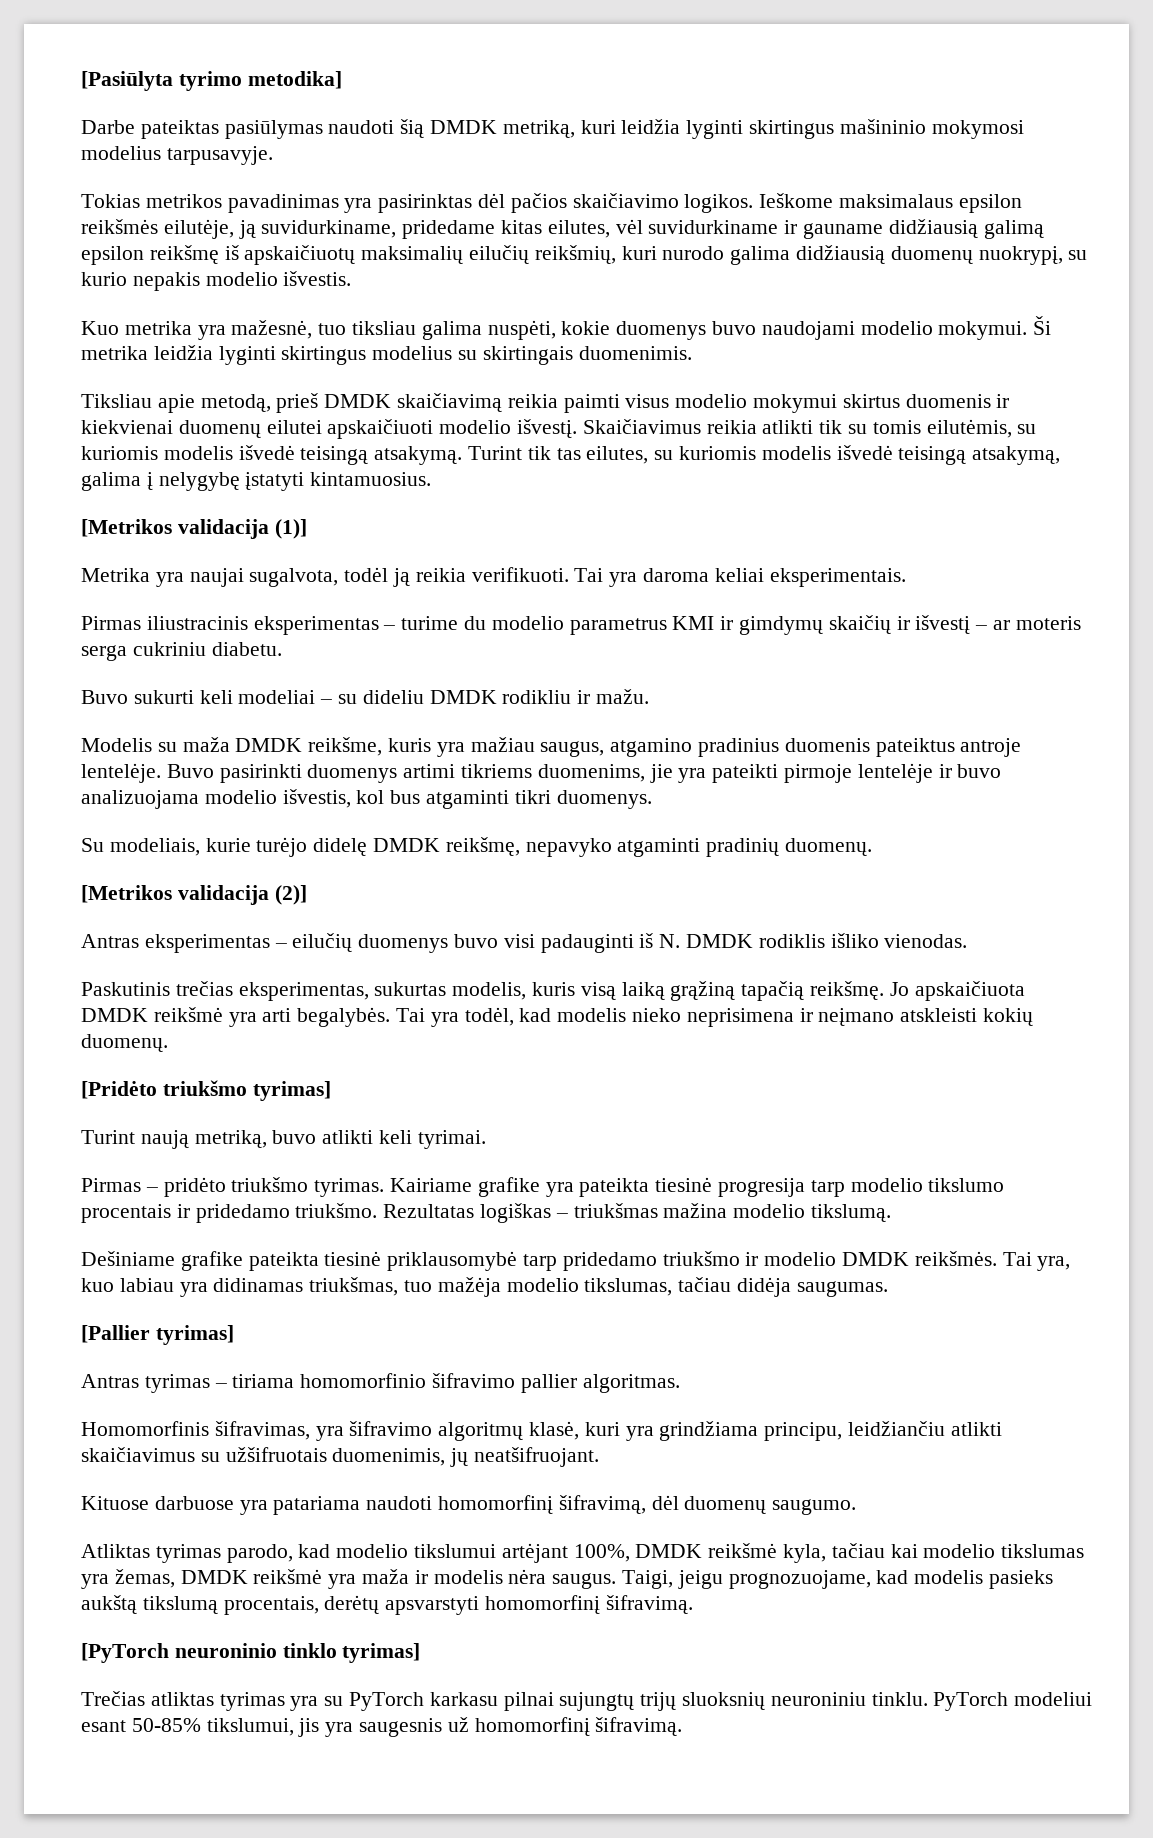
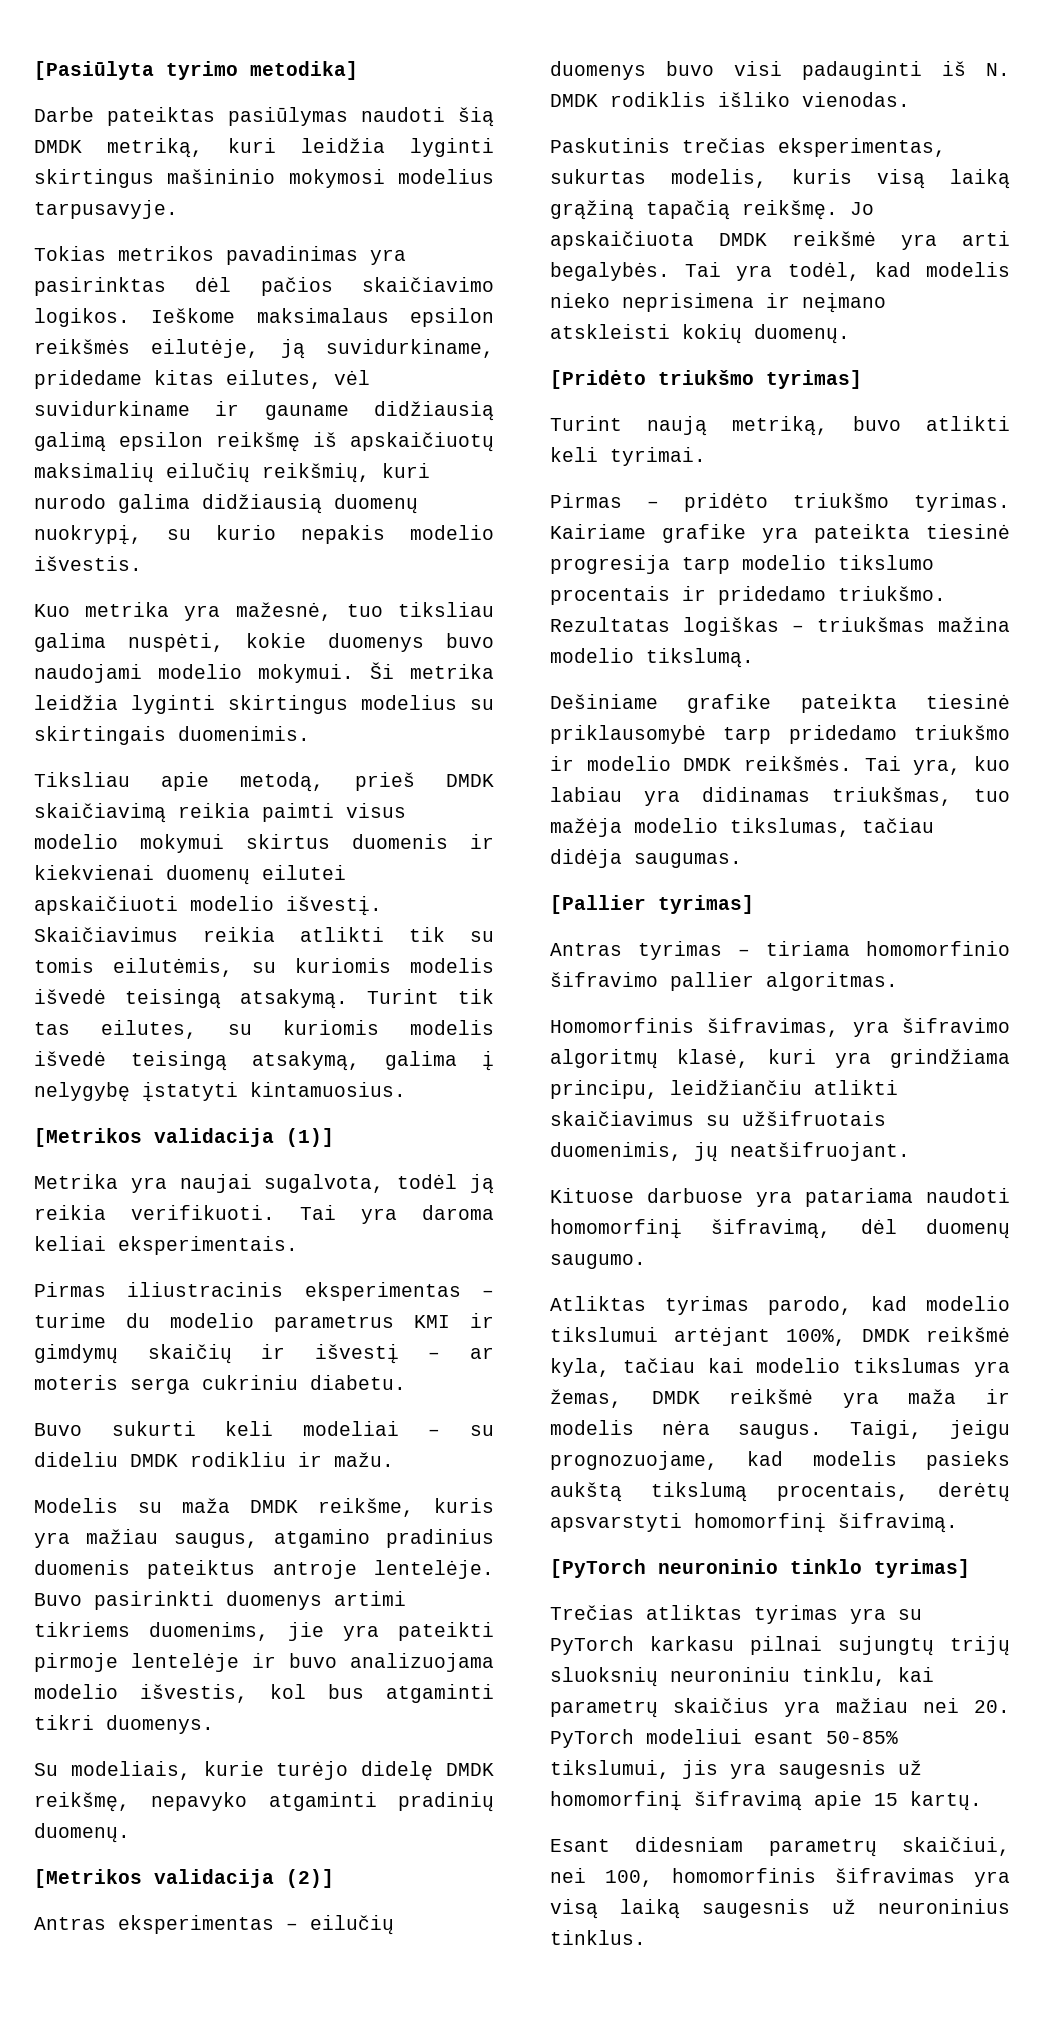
[871,1692,928,1706] tinklu. -> [802,1667,934,1686] [550,1698,1010,1718] tinklu, kai parametrų skaičius yra mažiau nei 20.
[595,1717,683,1736] šifravimą. -> [694,1791,982,1811] [550,1837,1010,1857] [550,1868,1010,1887] [550,1899,1010,1919] [550,1930,646,1945] šifravimą apie 15 kartų. // Esant didesniam parametrų skaičiui, nei 100, homomorfinis šifravimas yra visą laiką saugesnis už neuroninius tinklus.

